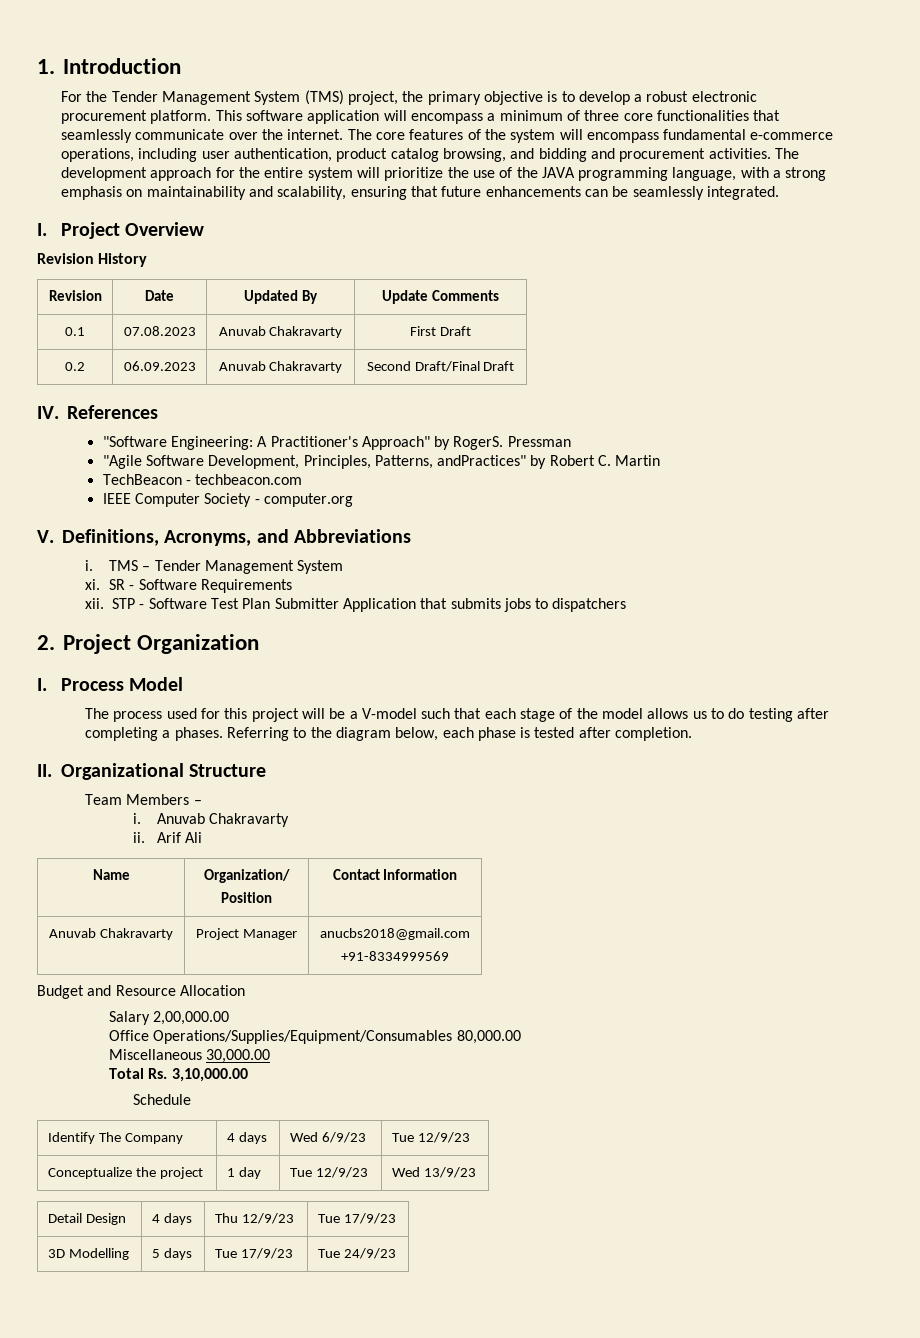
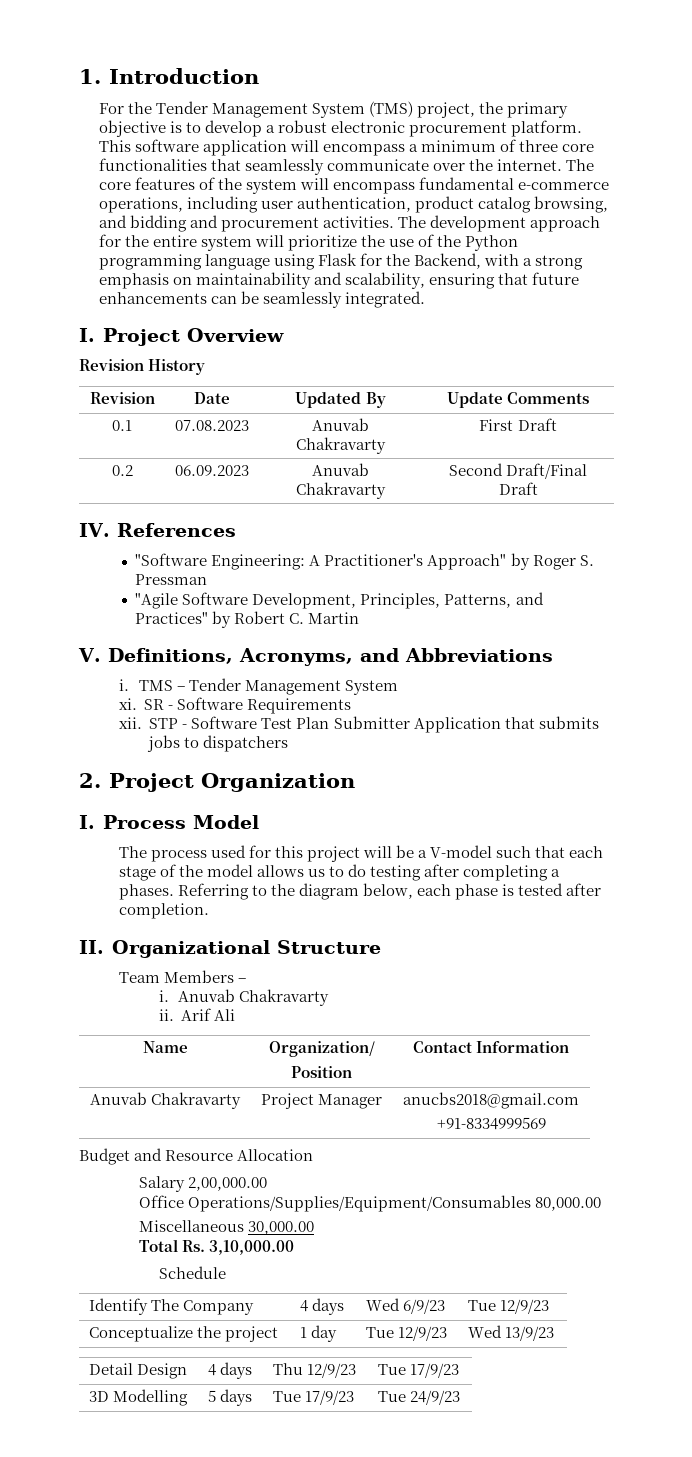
[541,167,737,181] JAVA programming language, -> [465,235,519,251] [98,253,482,270] Python programming language using Flask for the Backend,
[453,436,504,450] RogerS. -> [532,555,594,570] Roger S.
[437,455,527,466] andPractices" -> [515,592,544,605] [135,612,209,624] and Practices"
[102,474,303,485] [102,493,353,507] // TechBeacon - techbeacon.com // IEEE Computer Society - computer.org -> (360, 618) none

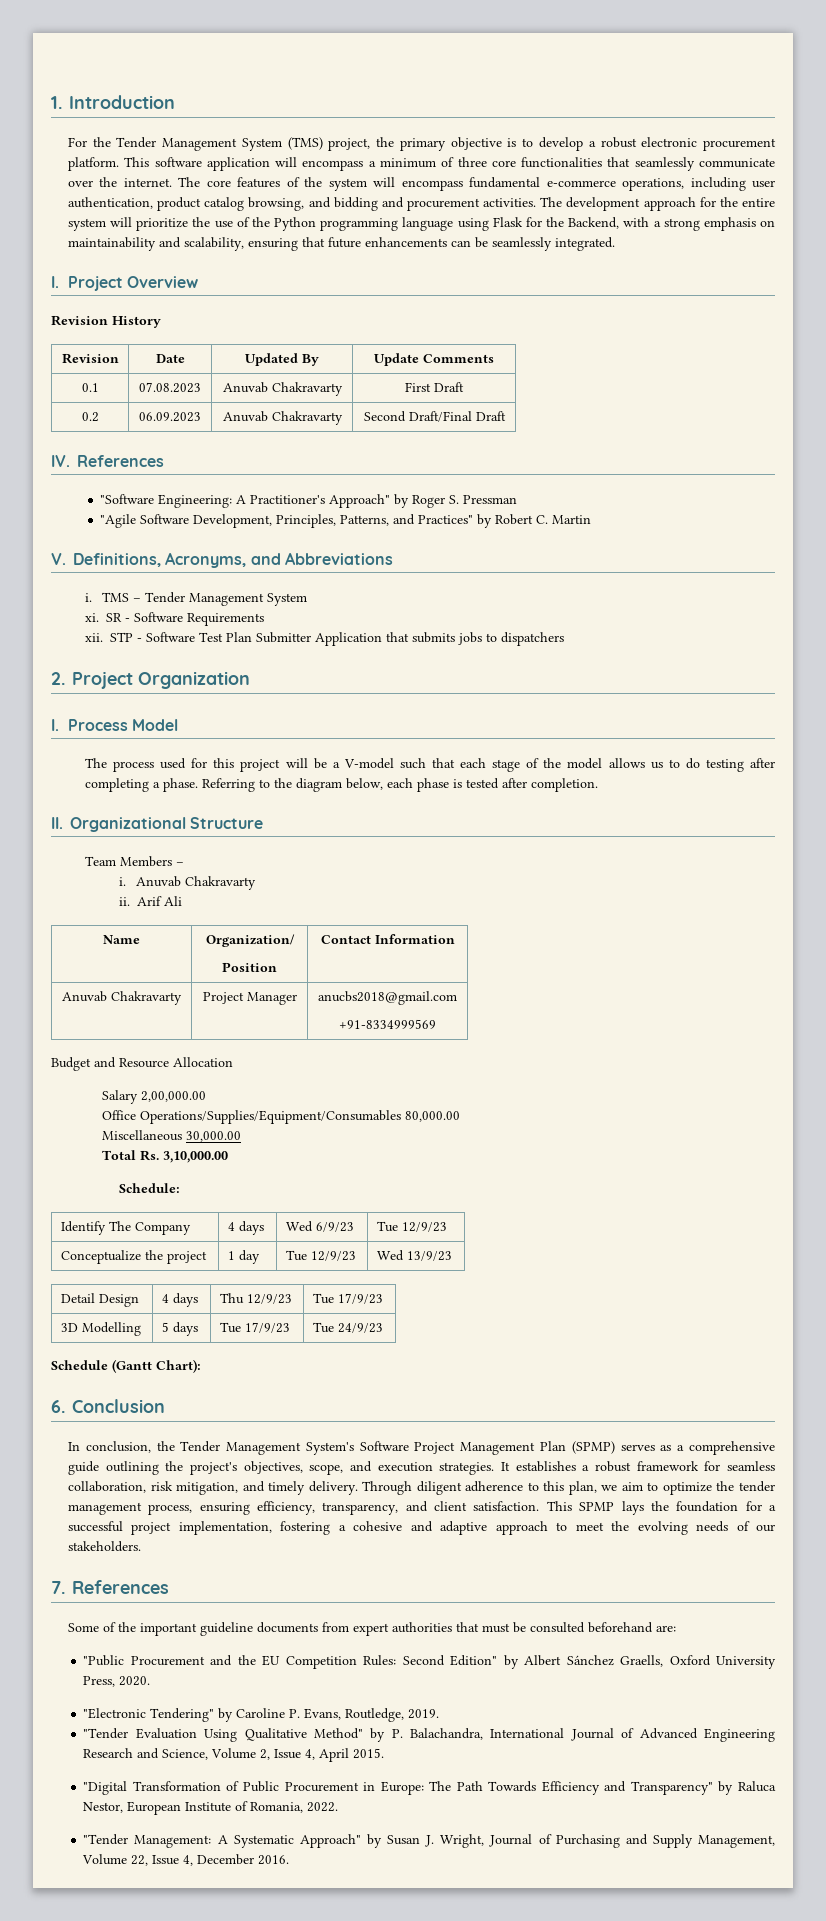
[118,884,174,900] phases. -> [162,778,198,792] phase.
[158,1266,226,1279] Schedule -> [118,1183,180,1193] Schedule:
(460, 1397) none -> [51,1359,201,1373] [51,1399,165,1413] [67,1441,775,1455] [67,1461,776,1475] [67,1481,775,1495] [67,1501,777,1515] [67,1521,775,1535] [67,1541,141,1552] [51,1580,169,1594] [67,1622,676,1636] [83,1655,777,1669] [83,1676,151,1687] [83,1708,440,1722] [83,1728,775,1742] [83,1748,385,1762] [83,1781,776,1795] [83,1801,339,1815] [83,1834,776,1848] [82,1854,290,1866] // Schedule (Gantt Chart): // 6. Conclusion // In conclusion, the Tender Management System's Software Project Management Plan (SPMP) serves as a comprehensive guide outlining the project's objectives, scope, and execution strategies. It establishes a robust framework for seamless collaboration, risk mitigation, and timely delivery. Through diligent adherence to this plan, we aim to optimize the tender management process, ensuring efficiency, transparency, and client satisfaction. This SPMP lays the foundation for a successful project implementation, fostering a cohesive and adaptive approach to meet the evolving needs of our stakeholders. // 7. References // Some of the important guideline documents from expert authorities that must be consulted beforehand are: // "Public Procurement and the EU Competition Rules: Second Edition" by Albert Sánchez Graells, Oxford University Press, 2020. // "Electronic Tendering" by Caroline P. Evans, Routledge, 2019. // "Tender Evaluation Using Qualitative Method" by P. Balachandra, International Journal of Advanced Engineering Research and Science, Volume 2, Issue 4, April 2015. // "Digital Transformation of Public Procurement in Europe: The Path Towards Efficiency and Transparency" by Raluca Nestor, European Institute of Romania, 2022. // "Tender Management: A Systematic Approach" by Susan J. Wright, Journal of Purchasing and Supply Management, Volume 22, Issue 4, December 2016.

